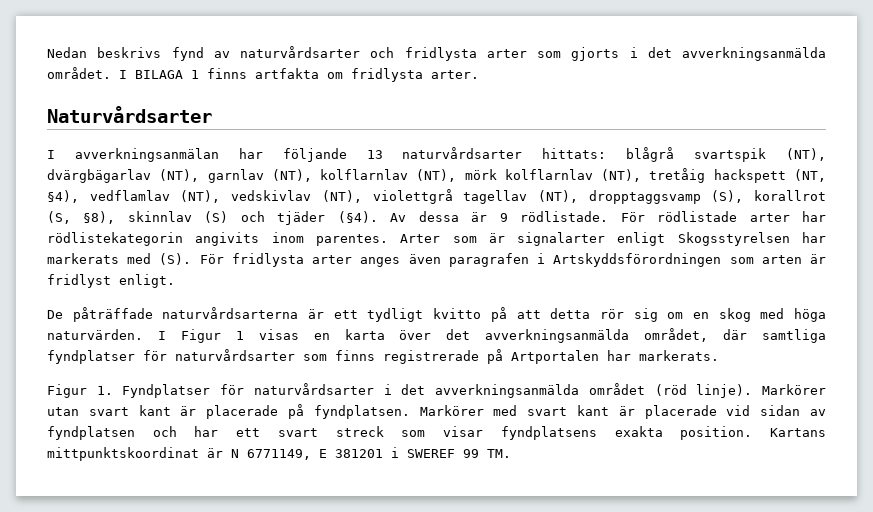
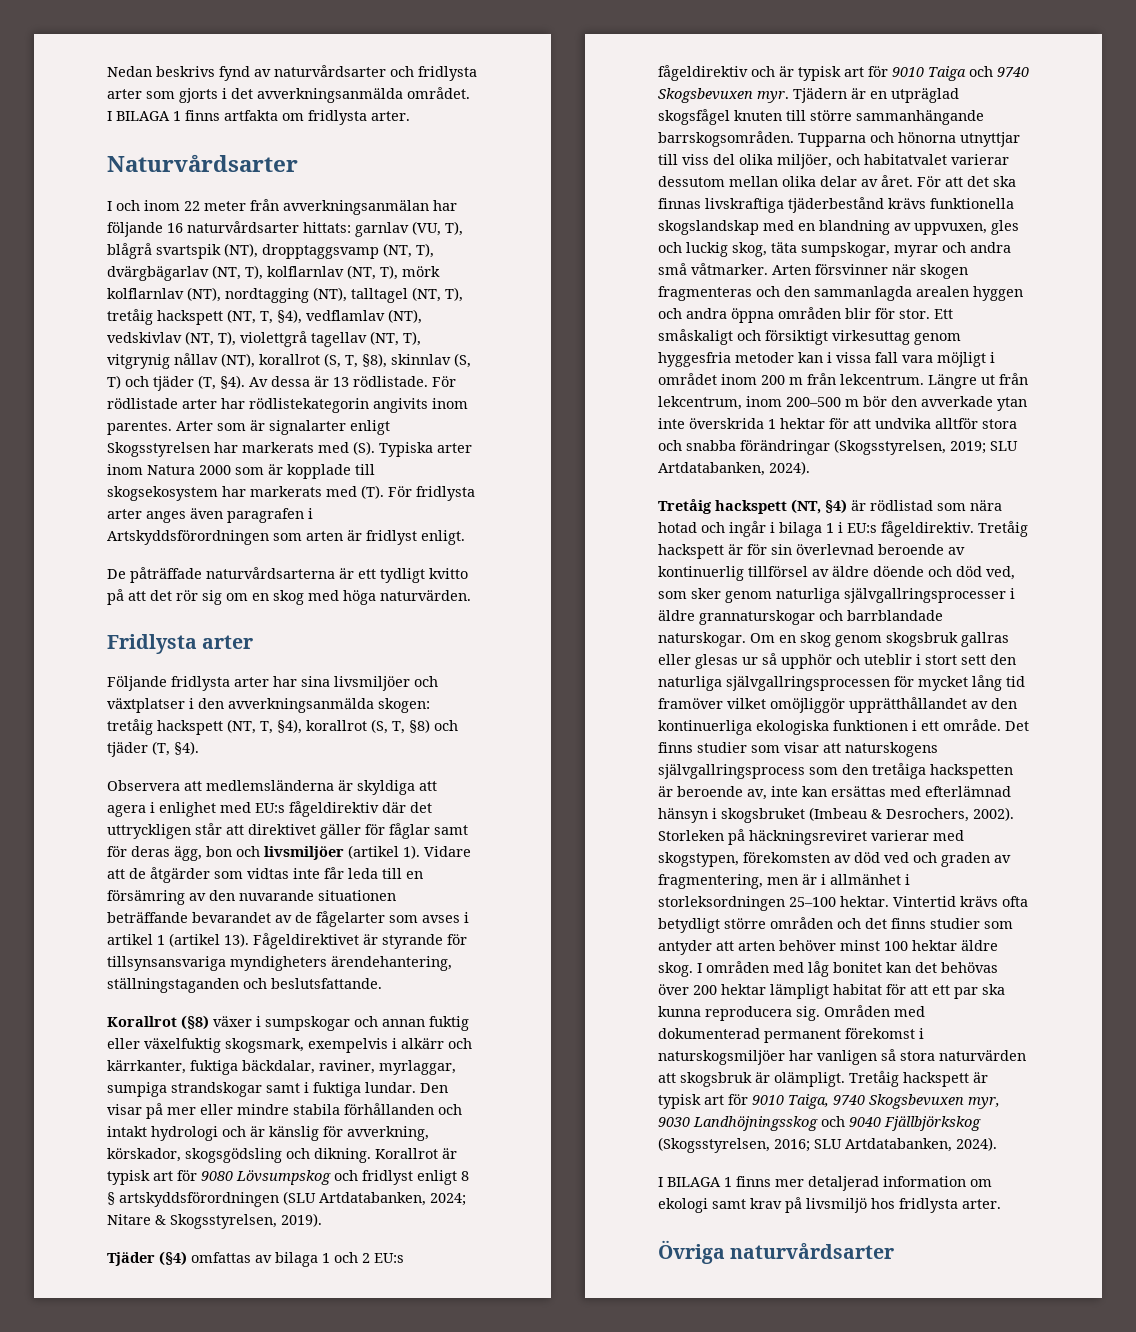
(55, 154) none -> [116,199,279,211] och inom 22 meter från
[366,150,383,159] 13 -> [167,223,183,233] 16
[626,147,827,162] [47,168,826,183] blågrå svartspik (NT), dvärgbägarlav (NT), garnlav (NT), kolflarnlav (NT), mörk kolflarnlav (NT), tretåig hackspett (NT, -> [355,221,463,237] [107,243,434,259] [107,265,440,281] [107,287,463,303] [107,309,273,325] garnlav (VU, T), blågrå svartspik (NT), dropptaggsvamp (NT, T), dvärgbägarlav (NT, T), kolflarnlav (NT, T), mörk kolflarnlav (NT), nordtagging (NT), talltagel (NT, T), tretåig hackspett (NT, T,
[321,189,827,204] [47,211,71,224] (NT), violettgrå tagellav (NT), dropptaggsvamp (S), korallrot (S, -> [185,331,421,347] [107,353,358,369] (NT, T), violettgrå tagellav (NT, T), vitgrynig nållav (NT), korallrot (S, T,
[204,211,378,225] (S) och tjäder (§4). -> [454,353,471,368] [107,375,245,391] (S, T) och tjäder (T, §4).
[499,213,508,222] 9 -> [333,377,349,387] 13
(192, 259) none -> [379,442,472,457] [107,464,375,479] [107,485,384,501] Typiska arter inom Natura 2000 som är kopplade till skogsekosystem har markerats med (T).
[550,308,591,319] detta -> [150,590,172,601] det
[157,328,826,343] [47,349,719,364] [47,383,827,398] [47,404,826,419] [47,426,827,440] [47,447,511,461] I Figur 1 visas en karta över det avverkningsanmälda området, där samtliga fyndplatser för naturvårdsarter som finns registrerade på Artportalen har markerats. // Figur 1. Fyndplatser för naturvårdsarter i det avverkningsanmälda området (röd linje). Markörer utan svart kant är placerade på fyndplatsen. Markörer med svart kant är placerade vid sidan av fyndplatsen och har ett svart streck som visar fyndplatsens exakta position. Kartans mittpunktskoordinat är N 6771149, E 381201 i SWEREF 99 TM. -> [107,634,254,654] [107,676,438,691] [107,698,430,713] [107,719,458,735] [107,741,199,757] [107,780,437,795] [107,801,432,817] [107,823,468,839] [107,845,471,861] [107,867,423,883] [107,890,396,905] [107,911,469,927] [107,933,467,949] [107,956,452,971] [107,978,382,993] [107,1015,469,1031] [107,1038,472,1053] [107,1060,456,1075] [107,1082,448,1097] [107,1103,462,1119] [107,1126,429,1141] [107,1148,457,1163] [107,1170,469,1185] [107,1191,466,1207] [107,1213,322,1229] [107,1251,404,1267] [658,65,1029,81] [658,88,959,103] [658,109,984,125] [658,131,1020,147] [658,154,1009,169] [658,175,1016,187] [658,197,1014,213] [658,220,1019,235] [658,242,1011,257] [658,263,968,279] [658,286,1023,301] [658,307,953,323] [658,329,961,345] [658,352,995,367] [658,373,1028,389] [658,396,1027,411] [658,418,1017,429] [658,439,1018,455] [658,461,810,476] [658,499,1002,514] [658,521,1028,537] [658,544,965,559] [658,566,1015,581] [658,588,1015,603] [658,610,943,625] [658,632,1009,647] [658,653,1016,669] [658,675,1025,691] [658,697,1017,713] [658,719,1029,735] [658,742,938,757] [658,763,1013,779] [658,786,1011,800] [658,807,1014,823] [658,829,964,845] [658,852,1011,867] [658,874,910,889] [658,896,1028,911] [658,917,1013,933] [658,940,998,955] [658,961,998,977] [658,984,1005,999] [658,1005,925,1021] [658,1028,924,1043] [658,1049,1026,1065] [658,1071,988,1087] [658,1094,1000,1109] [658,1116,981,1131] [658,1137,997,1153] [658,1176,992,1191] [658,1197,1001,1213] [658,1240,895,1264] // Fridlysta arter // Följande fridlysta arter har sina livsmiljöer och växtplatser i den avverkningsanmälda skogen: tretåig hackspett (NT, T, §4), korallrot (S, T, §8) och tjäder (T, §4). // Observera att medlemsländerna är skyldiga att agera i enlighet med EU:s fågeldirektiv där det uttryckligen står att direktivet gäller för fåglar samt för deras ägg, bon och livsmiljöer (artikel 1). Vidare att de åtgärder som vidtas inte får leda till en försämring av den nuvarande situationen beträffande bevarandet av de fågelarter som avses i artikel 1 (artikel 13). Fågeldirektivet är styrande för tillsynsansvariga myndigheters ärendehantering, ställningstaganden och beslutsfattande. // Korallrot (§8) växer i sumpskogar och annan fuktig eller växelfuktig skogsmark, exempelvis i alkärr och kärrkanter, fuktiga bäckdalar, raviner, myrlaggar, sumpiga strandskogar samt i fuktiga lundar. Den visar på mer eller mindre stabila förhållanden och intakt hydrologi och är känslig för avverkning, körskador, skogsgödsling och dikning. Korallrot är typisk art för 9080 Lövsumpskog och fridlyst enligt 8 § artskyddsförordningen (SLU Artdatabanken, 2024; Nitare & Skogsstyrelsen, 2019). // Tjäder (§4) omfattas av bilaga 1 och 2 EU:s fågeldirektiv och är typisk art för 9010 Taiga och 9740 Skogsbevuxen myr. Tjädern är en utpräglad skogsfågel knuten till större sammanhängande barrskogsområden. Tupparna och hönorna utnyttjar till viss del olika miljöer, och habitatvalet varierar dessutom mellan olika delar av året. För att det ska finnas livskraftiga tjäderbestånd krävs funktionella skogslandskap med en blandning av uppvuxen, gles och luckig skog, täta sumpskogar, myrar och andra små våtmarker. Arten försvinner när skogen fragmenteras och den sammanlagda arealen hyggen och andra öppna områden blir för stor. Ett småskaligt och försiktigt virkesuttag genom hyggesfria metoder kan i vissa fall vara möjligt i området inom 200 m från lekcentrum. Längre ut från lekcentrum, inom 200–500 m bör den avverkade ytan inte överskrida 1 hektar för att undvika alltför stora och snabba förändringar (Skogsstyrelsen, 2019; SLU Artdatabanken, 2024). // Tretåig hackspett (NT, §4) är rödlistad som nära hotad och ingår i bilaga 1 i EU:s fågeldirektiv. Tretåig hackspett är för sin överlevnad beroende av kontinuerlig tillförsel av äldre döende och död ved, som sker genom naturliga självgallringsprocesser i äldre grannaturskogar och barrblandade naturskogar. Om en skog genom skogsbruk gallras eller glesas ur så upphör och uteblir i stort sett den naturliga självgallringsprocessen för mycket lång tid framöver vilket omöjliggör upprätthållandet av den kontinuerliga ekologiska funktionen i ett område. Det finns studier som visar att naturskogens självgallringsprocess som den tretåiga hackspetten är beroende av, inte kan ersättas med efterlämnad hänsyn i skogsbruket (Imbeau & Desrochers, 2002). Storleken på häckningsreviret varierar med skogstypen, förekomsten av död ved och graden av fragmentering, men är i allmänhet i storleksordningen 25–100 hektar. Vintertid krävs ofta betydligt större områden och det finns studier som antyder att arten behöver minst 100 hektar äldre skog. I områden med låg bonitet kan det behövas över 200 hektar lämpligt habitat för att ett par ska kunna reproducera sig. Områden med dokumenterad permanent förekomst i naturskogsmiljöer har vanligen så stora naturvärden att skogsbruk är olämpligt. Tretåig hackspett är typisk art för 9010 Taiga, 9740 Skogsbevuxen myr, 9030 Landhöjningsskog och 9040 Fjällbjörkskog (Skogsstyrelsen, 2016; SLU Artdatabanken, 2024). // I BILAGA 1 finns mer detaljerad information om ekologi samt krav på livsmiljö hos fridlysta arter. // Övriga naturvårdsarter

